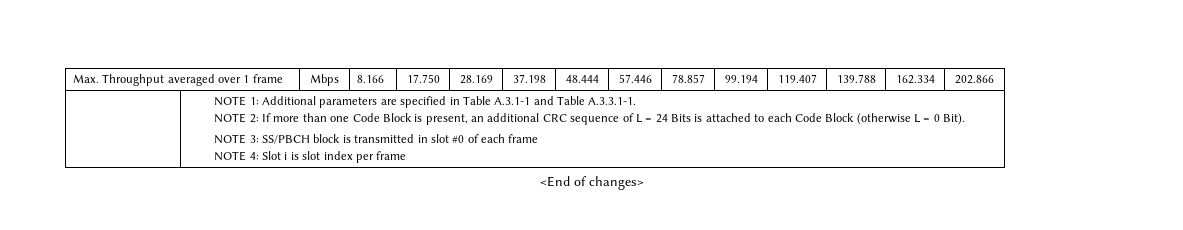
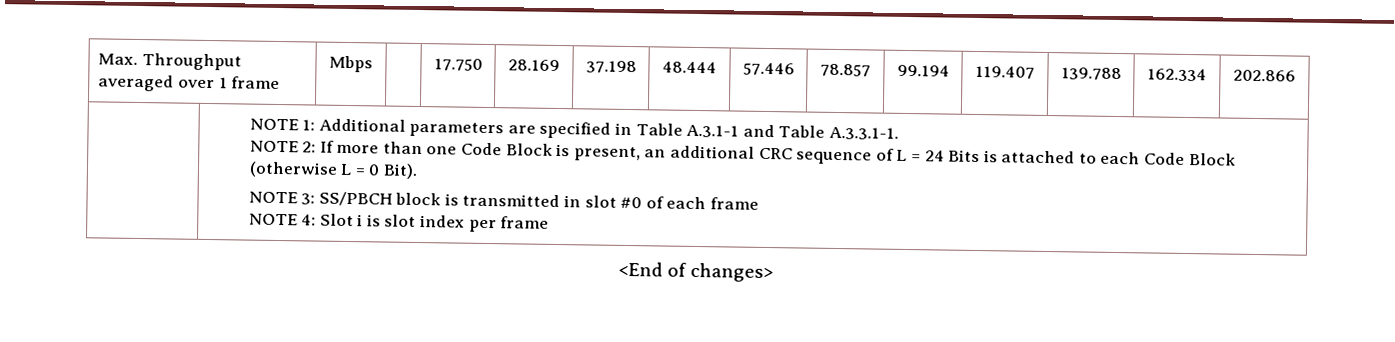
[356,75,384,83] 8.166 -> (373, 64) none

